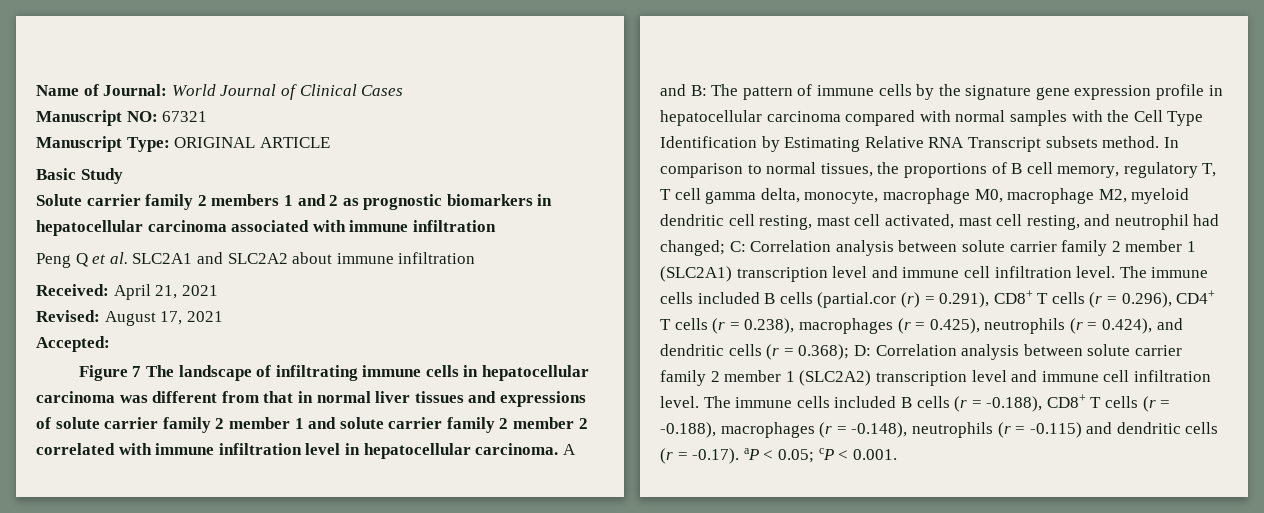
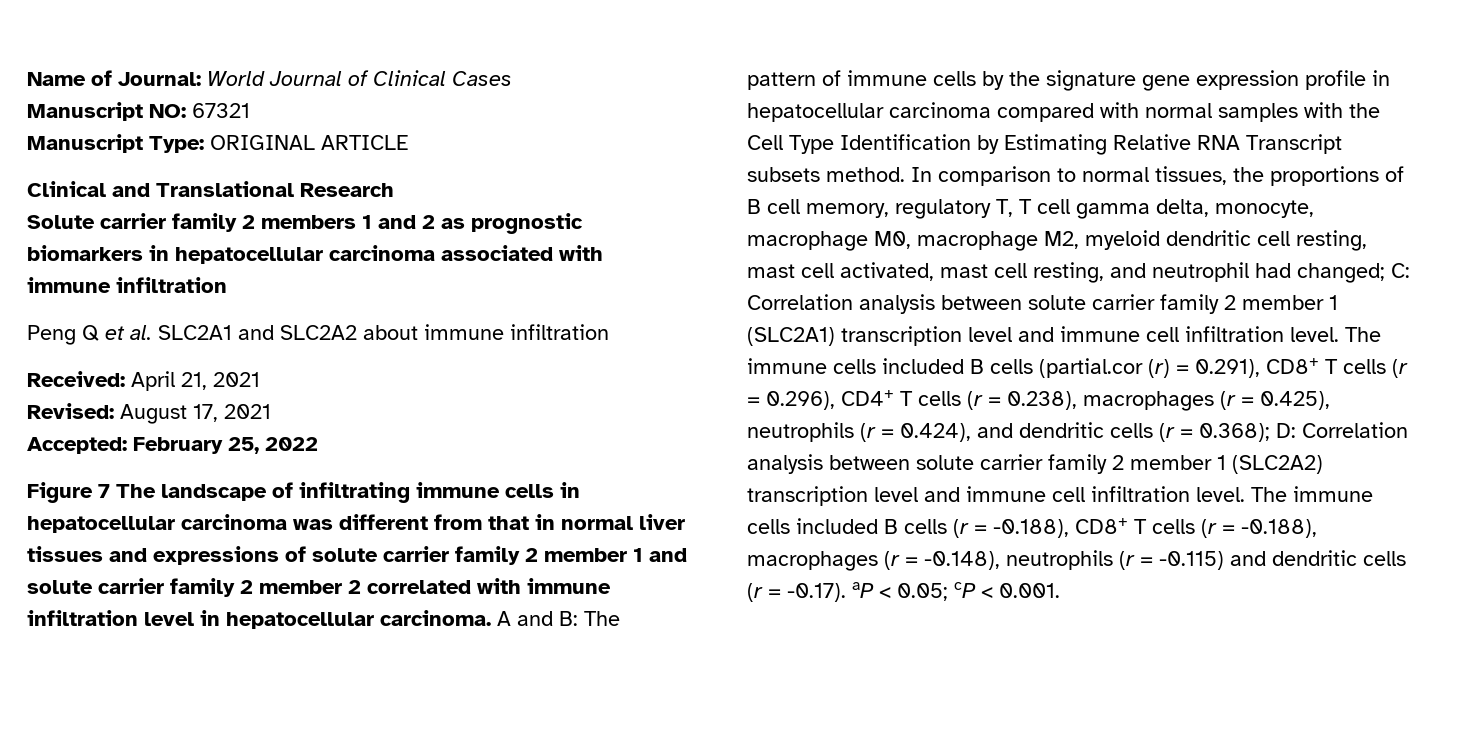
[36,168,123,184] Basic Study -> [27,181,394,197] Clinical and Translational Research
(110, 344) none -> [133,437,318,454] February 25, 2022

